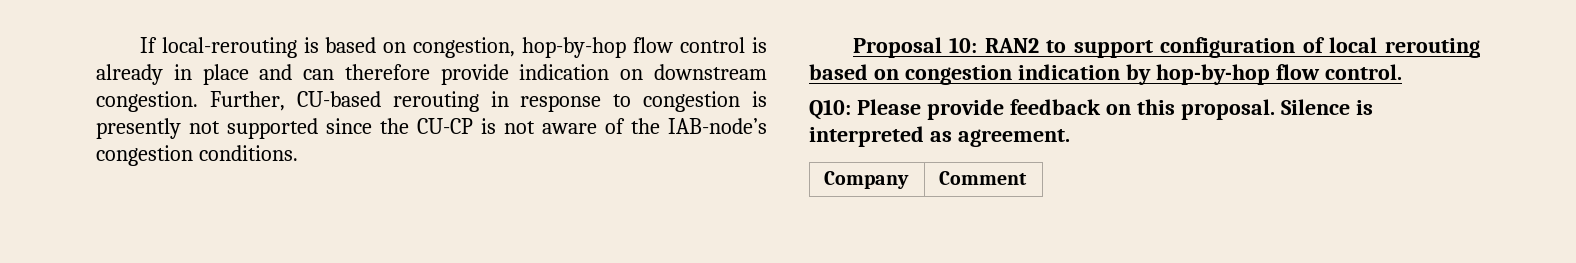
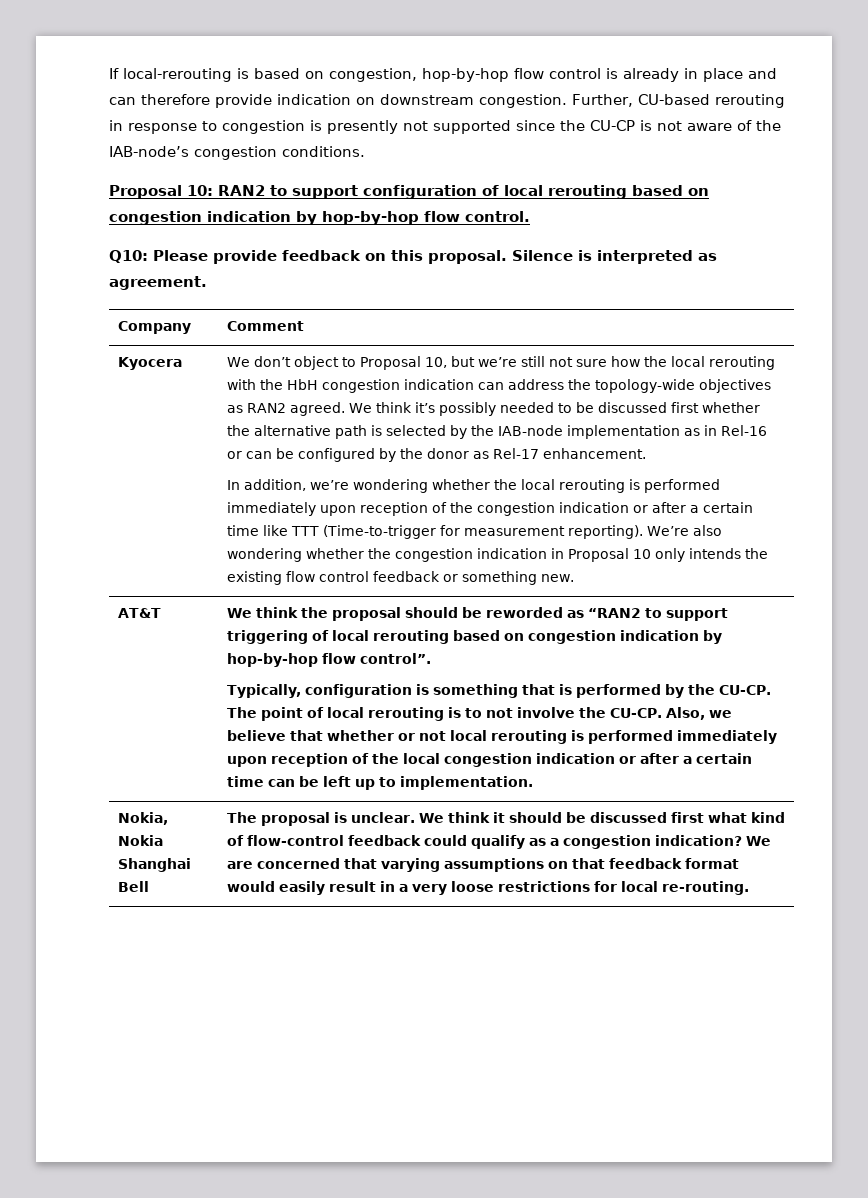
(1028, 178) none -> [117,357,182,370] [226,356,775,370] [226,379,771,393] [226,402,760,416] [226,425,767,439] [226,448,646,462] [226,479,720,493] [226,502,753,516] [226,525,722,539] [226,548,768,562] [226,571,574,585] [117,608,161,618] [226,607,728,621] [226,630,722,644] [226,653,431,667] [226,684,772,698] [226,707,732,721] [226,730,777,744] [226,753,752,767] [226,776,533,790] [117,812,168,825] [117,835,163,846] [117,858,191,872] [117,881,149,892] [226,812,785,826] [226,835,771,849] [226,858,739,872] [226,881,749,895] // Kyocera | We don’t object to Proposal 10, but we’re still not sure how the local rerouting with the HbH congestion indication can address the topology-wide objectives as RAN2 agreed. We think it’s possibly needed to be discussed first whether the alternative path is selected by the IAB-node implementation as in Rel-16 or can be configured by the donor as Rel-17 enhancement. // In addition, we’re wondering whether the local rerouting is performed immediately upon reception of the congestion indication or after a certain time like TTT (Time-to-trigger for measurement reporting). We’re also wondering whether the congestion indication in Proposal 10 only intends the existing flow control feedback or something new. // AT&T | We think the proposal should be reworded as “RAN2 to support triggering of local rerouting based on congestion indication by hop-by-hop flow control”. // Typically, configuration is something that is performed by the CU-CP. The point of local rerouting is to not involve the CU-CP. Also, we believe that whether or not local rerouting is performed immediately upon reception of the local congestion indication or after a certain time can be left up to implementation. // Nokia, Nokia Shanghai Bell | The proposal is unclear. We think it should be discussed first what kind of flow-control feedback could qualify as a congestion indication? We are concerned that varying assumptions on that feedback format would easily result in a very loose restrictions for local re-routing.

